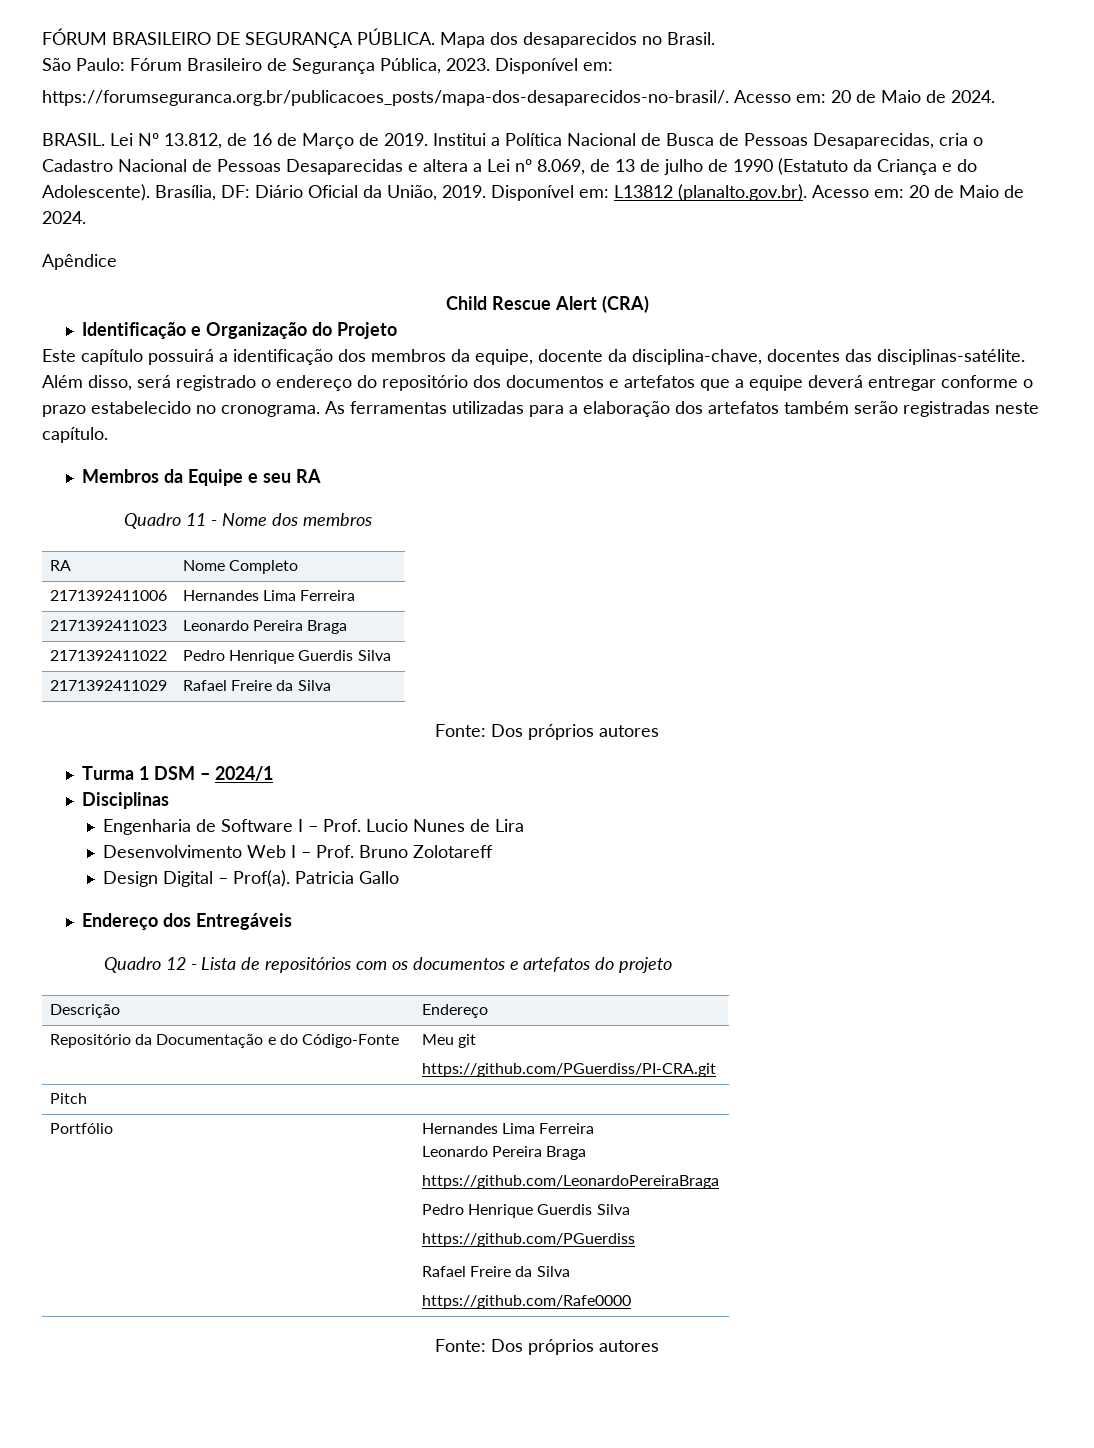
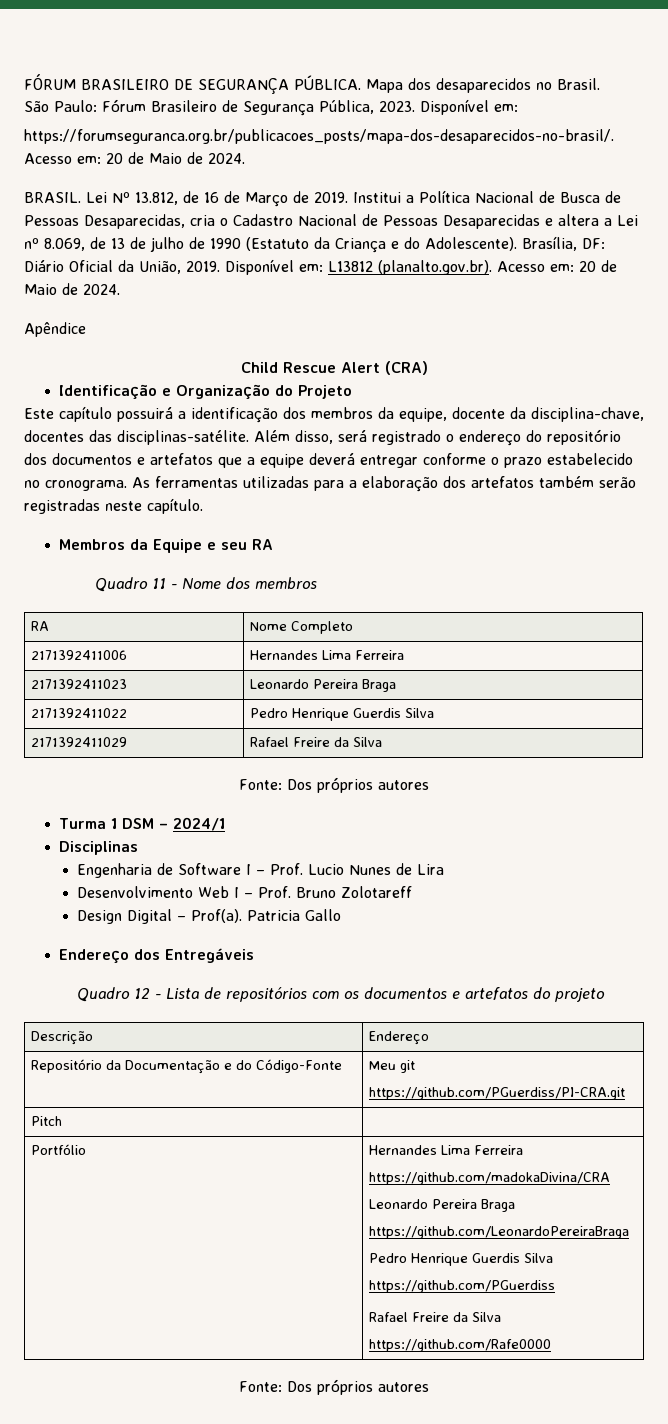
(595, 1128) none -> [369,1172,611,1185] // https://github.com/madokaDivina/CRA

